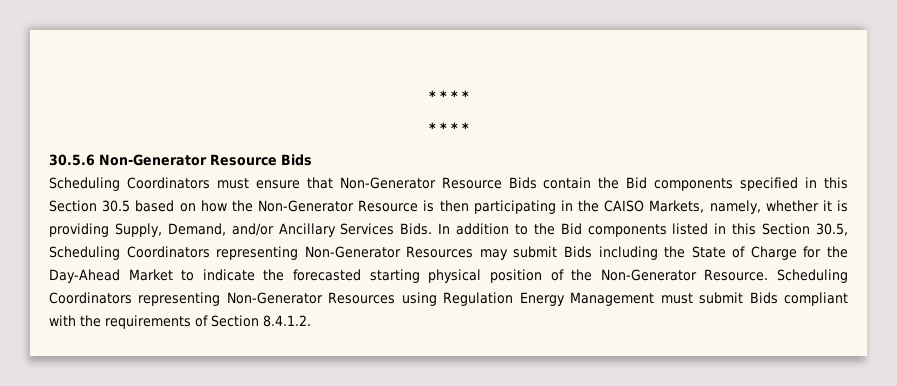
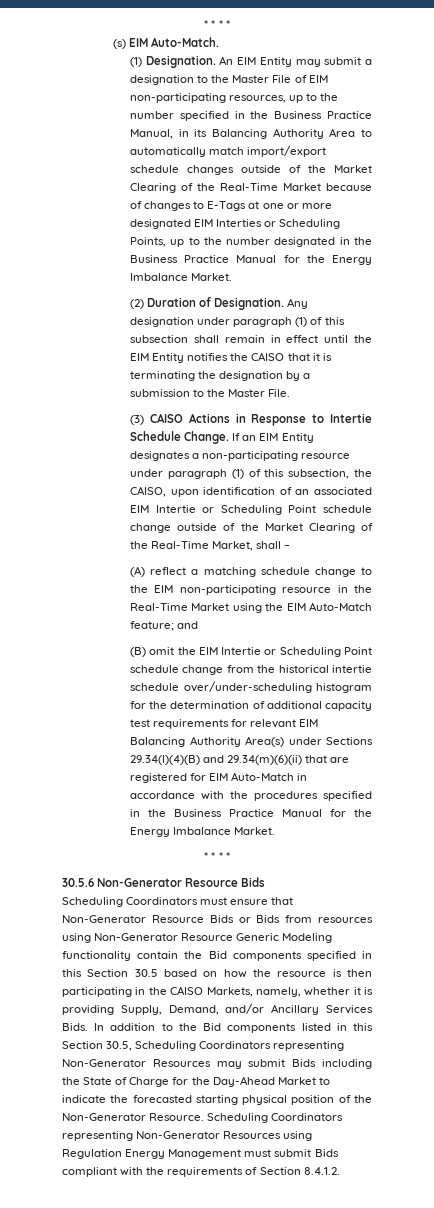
[428,90,469,101] * * * * -> [204,20,230,29] [113,37,220,49] [130,55,372,68] [130,75,328,85] [130,93,339,103] [130,111,372,121] [130,128,372,139] [130,145,327,157] [130,165,372,175] [130,183,372,193] [130,201,332,211] [130,219,341,229] [130,237,372,247] [130,255,372,265] [130,273,233,281] [130,297,309,310] [130,317,345,327] [130,335,372,343] [130,352,332,363] [130,371,311,381] [130,389,291,397] [130,413,372,426] [130,431,314,444] [130,451,351,461] [130,469,373,479] [130,486,372,497] [130,505,372,515] [130,523,373,533] [130,541,291,551] [130,566,372,577] [130,585,372,595] [130,602,372,613] [130,621,199,631] [130,647,372,657] [130,665,372,675] [130,681,372,693] [130,701,372,711] [130,719,319,729] [130,736,373,747] [130,755,350,765] [130,772,308,783] [130,791,372,801] [130,809,372,817] [130,827,276,837] * * * * // (s) EIM Auto-Match. // (1) Designation. An EIM Entity may submit a designation to the Master File of EIM non-participating resources, up to the number specified in the Business Practice Manual, in its Balancing Authority Area to automatically match import/export schedule changes outside of the Market Clearing of the Real-Time Market because of changes to E-Tags at one or more designated EIM Interties or Scheduling Points, up to the number designated in the Business Practice Manual for the Energy Imbalance Market. // (2) Duration of Designation. Any designation under paragraph (1) of this subsection shall remain in effect until the EIM Entity notifies the CAISO that it is terminating the designation by a submission to the Master File. // (3) CAISO Actions in Response to Intertie Schedule Change. If an EIM Entity designates a non-participating resource under paragraph (1) of this subsection, the CAISO, upon identification of an associated EIM Intertie or Scheduling Point schedule change outside of the Market Clearing of the Real-Time Market, shall – // (A) reflect a matching schedule change to the EIM non-participating resource in the Real-Time Market using the EIM Auto-Match feature; and // (B) omit the EIM Intertie or Scheduling Point schedule change from the historical intertie schedule over/under-scheduling histogram for the determination of additional capacity test requirements for relevant EIM Balancing Authority Area(s) under Sections 29.34(l)(4)(B) and 29.34(m)(6)(ii) that are registered for EIM Auto-Match in accordance with the procedures specified in the Business Practice Manual for the Energy Imbalance Market.
(537, 183) none -> [238,915,373,923] [62,933,333,943] [62,951,131,961] or Bids from resources using Non-Generator Resource Generic Modeling functionality
[258,200,419,212] Non-Generator Resource -> [277,971,327,977] resource

